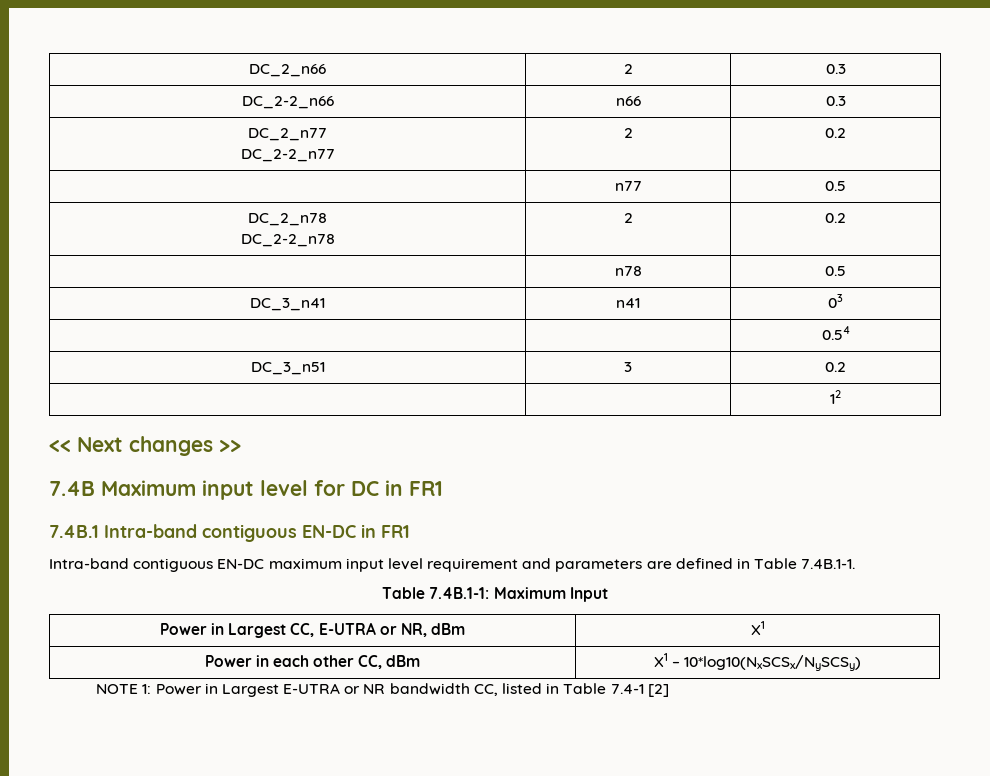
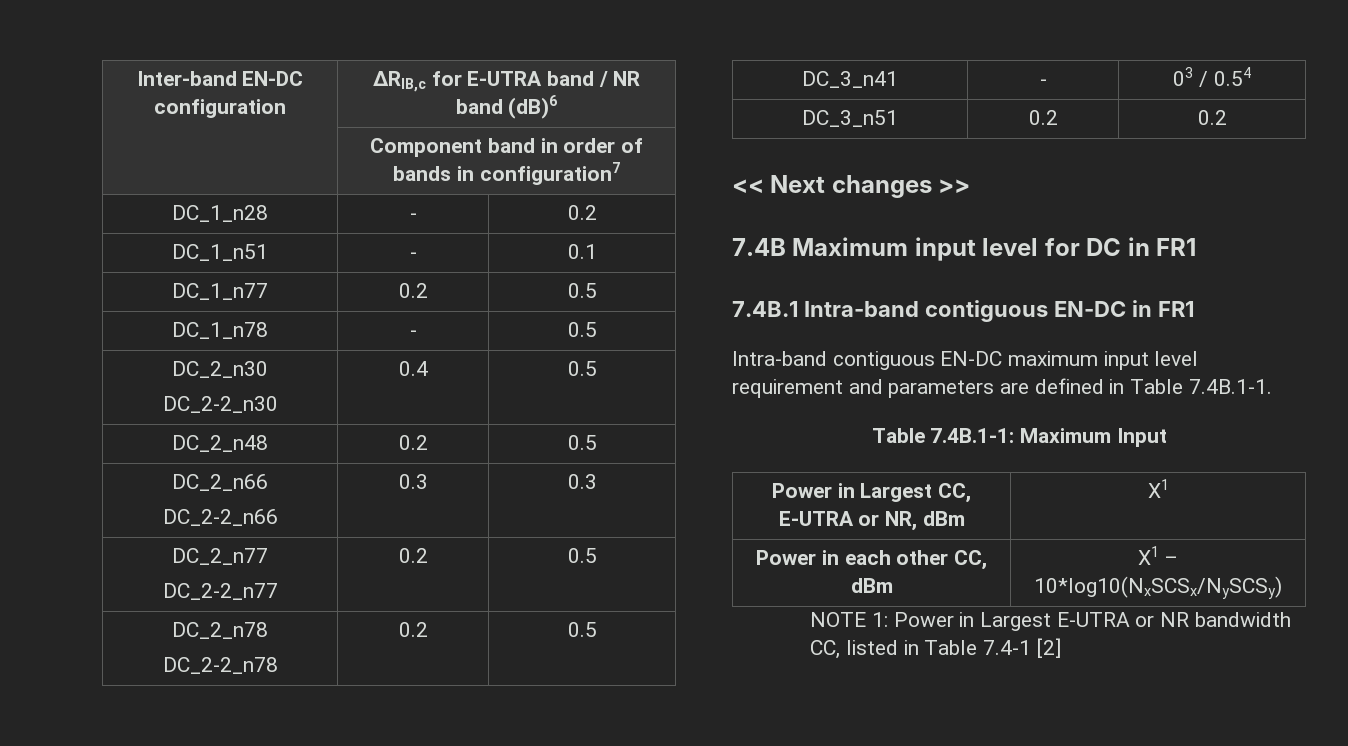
(249, 70) none -> [136,71,304,86] [154,99,286,118] [372,71,641,92] [455,95,559,119] [370,138,643,157] [393,162,620,185] [172,205,268,222] [409,213,417,220] [567,205,597,220] [172,244,268,261] [409,252,417,259] [567,244,597,259] [172,283,268,300] [398,283,428,298] [567,283,597,298] [172,322,268,339] [409,330,417,337] [567,322,597,337] [172,361,268,378] [162,396,278,413] [398,361,428,376] [567,361,597,376] [172,435,268,452] [398,435,428,450] [567,435,597,450] Inter-band EN-DC configuration | ΔRIB,c for E-UTRA band / NR band (dB)6 // | Component band in order of bands in configuration7 // DC_1_n28 | - | 0.2 // DC_1_n51 | - | 0.1 // DC_1_n77 | 0.2 | 0.5 // DC_1_n78 | - | 0.5 // DC_2_n30 // DC_2-2_n30 | 0.4 | 0.5 // DC_2_n48 | 0.2 | 0.5 //
[623,64,633,74] [825,64,846,74] [241,96,334,109] [615,96,641,106] | 2 | 0.3 // DC_2-2_n66 | n66 -> [162,509,278,526] [398,474,428,489] // DC_2-2_n66 | 0.3
[623,128,633,138] [824,128,846,138] [614,181,642,191] | 2 | 0.2 // | n77 -> [398,548,428,563] | 0.2
[623,213,633,223] [824,213,846,223] [614,266,642,276] | 2 | 0.2 // | n78 -> [398,622,428,637] | 0.2
[615,298,640,308] n41 -> [1039,79,1047,86] -
(843, 301) // | | -> [1199,71,1208,87] /
[623,362,632,372] [824,362,846,372] [829,390,841,404] 3 | 0.2 // | | 12 -> [1028,110,1058,125] [1197,110,1227,125] 0.2 | 0.2

